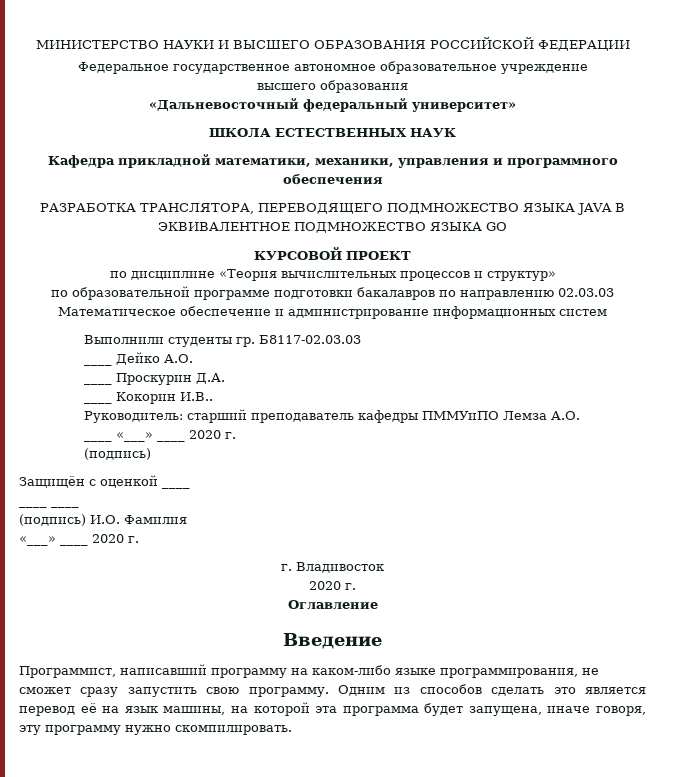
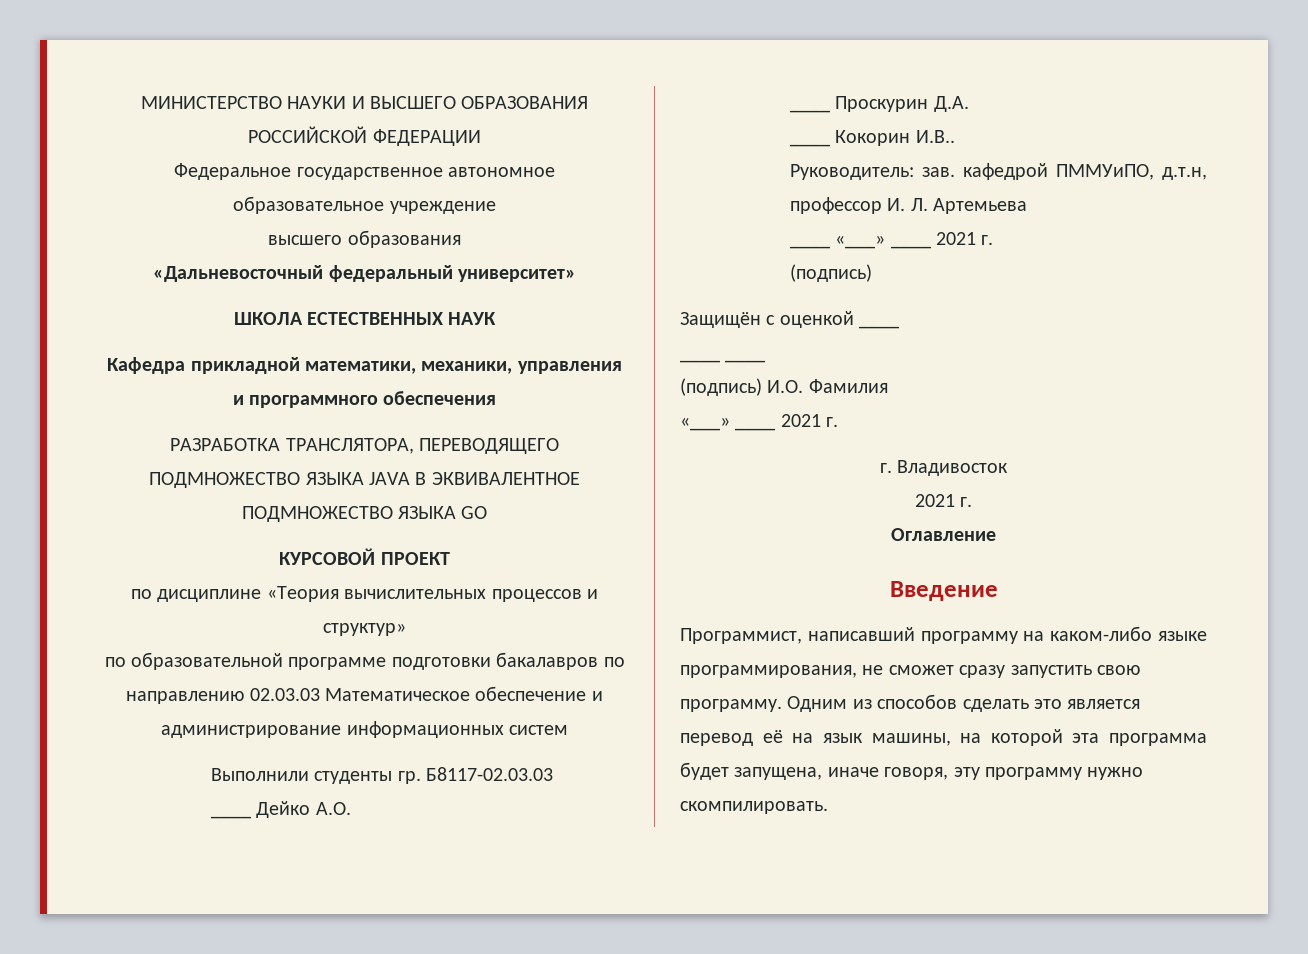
[186,409,580,423] старший преподаватель кафедры ПММУиПО Лемза А.О. -> [921,163,1207,180] [789,197,1028,214] зав. кафедрой ПММУиПО, д.т.н, профессор И. Л. Артемьева
[188,430,221,439] 2020 -> [936,232,977,245] 2021
[92,534,124,543] 2020 -> [780,414,821,427] 2021
[309,581,341,590] 2020 -> [914,494,955,507] 2021

